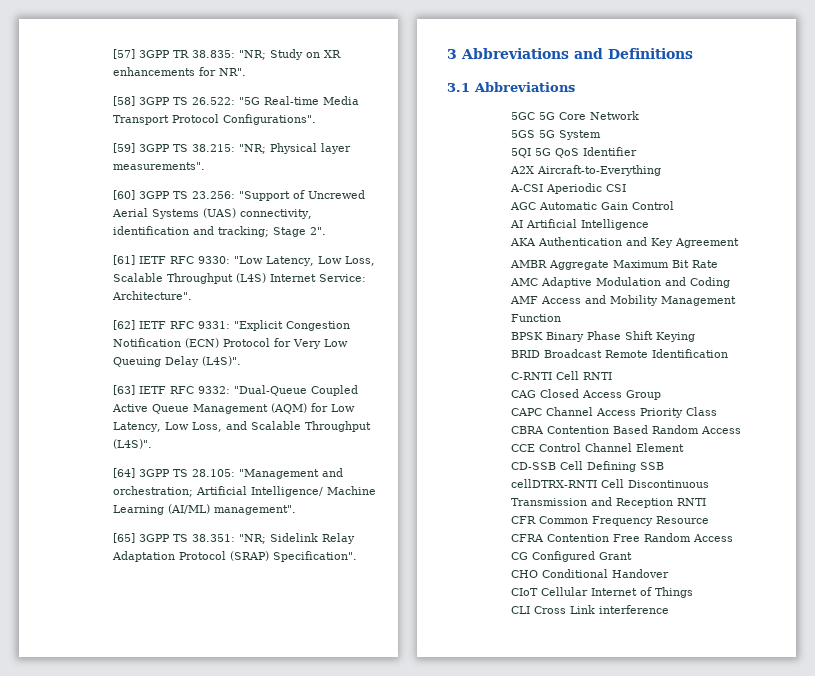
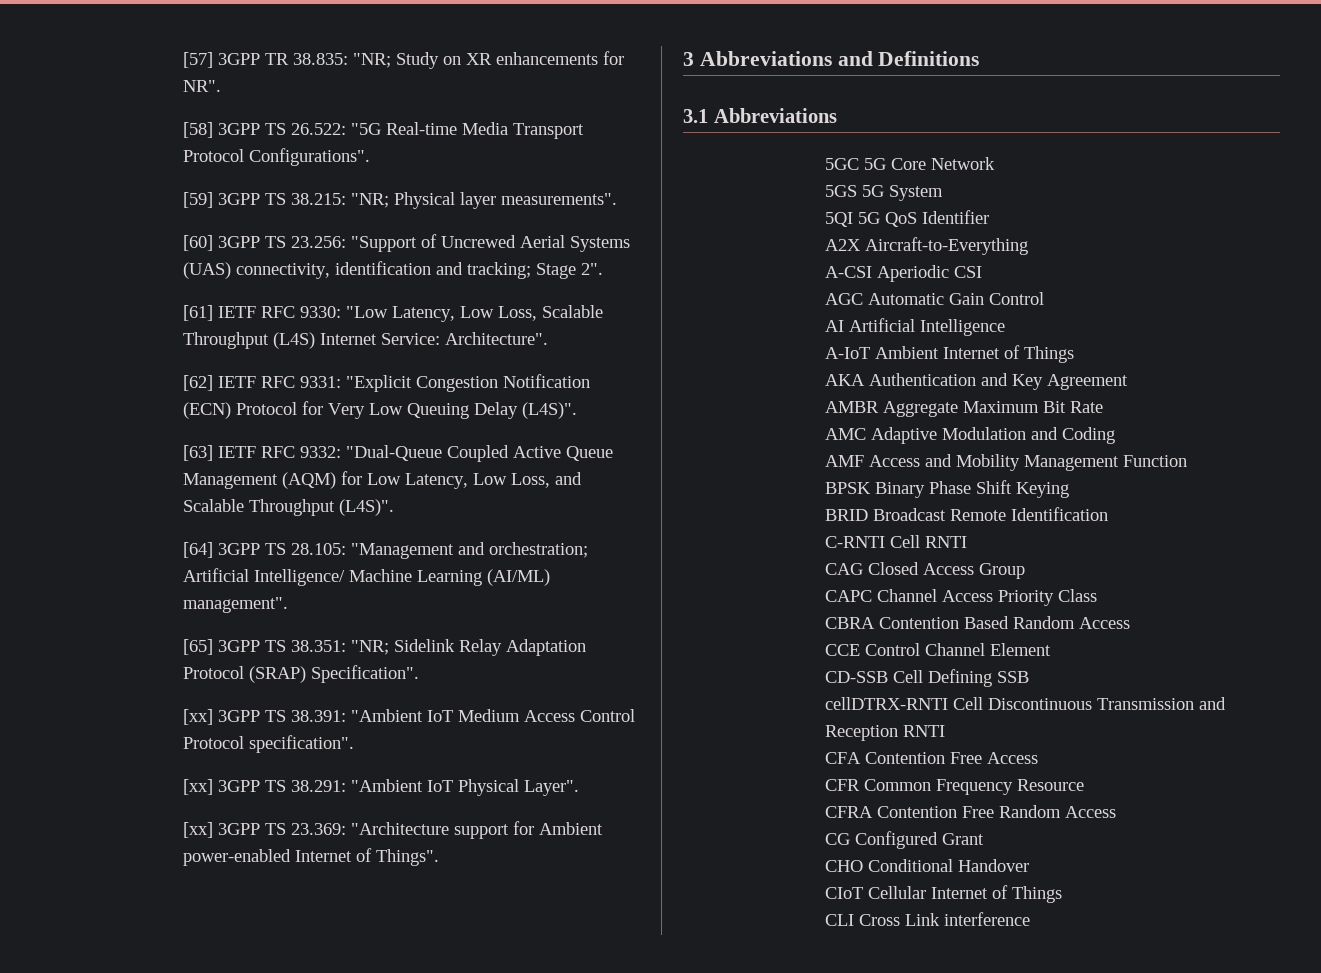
(357, 556) none -> [182,709,635,725] [182,735,354,753] [182,779,579,796] [182,821,603,839] [182,848,439,866] // [xx] 3GPP TS 38.391: "Ambient IoT Medium Access Control Protocol specification". // [xx] 3GPP TS 38.291: "Ambient IoT Physical Layer". // [xx] 3GPP TS 23.369: "Architecture support for Ambient power-enabled Internet of Things".
(649, 224) none -> [824,345,1074,363] // A-IoT Ambient Internet of Things
(706, 502) none -> [824,752,1038,764] // CFA Contention Free Access

